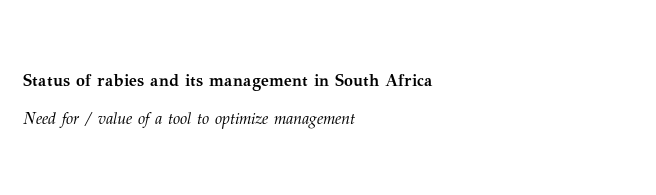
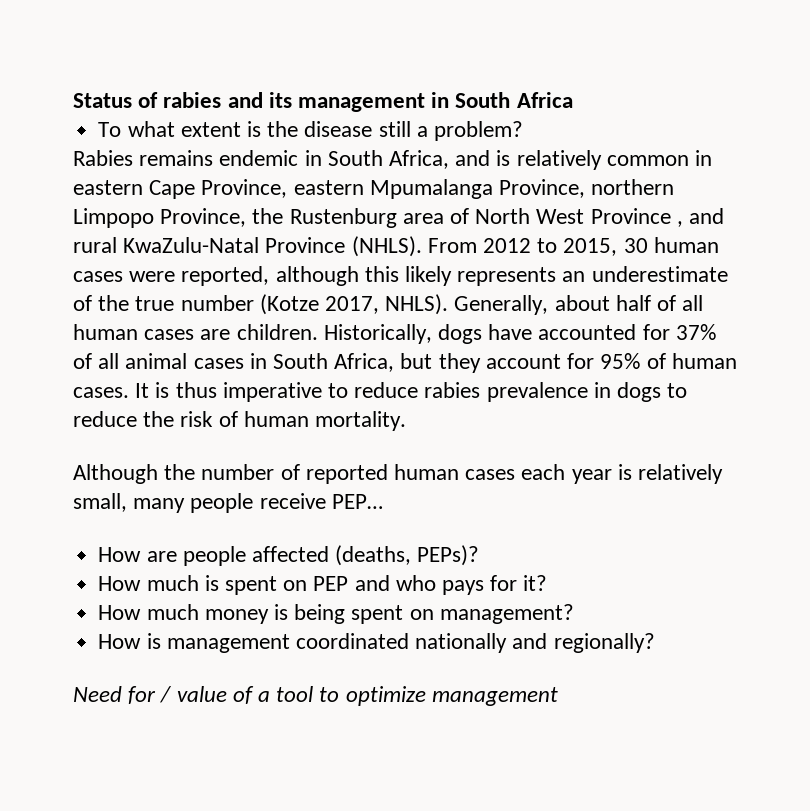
(433, 80) none -> [98,121,523,141] [73,150,713,170] [73,179,675,199] [73,208,725,228] [73,236,719,257] [73,266,728,286] [73,294,704,315] [73,324,716,344] [73,353,737,373] [73,382,688,402] [73,411,407,431] [73,464,724,484] [73,493,383,513] [98,545,480,566] [98,575,548,595] [98,604,574,624] [98,633,655,653] // To what extent is the disease still a problem? // Rabies remains endemic in South Africa, and is relatively common in eastern Cape Province, eastern Mpumalanga Province, northern Limpopo Province, the Rustenburg area of North West Province , and rural KwaZulu-Natal Province (NHLS). From 2012 to 2015, 30 human cases were reported, although this likely represents an underestimate of the true number (Kotze 2017, NHLS). Generally, about half of all human cases are children. Historically, dogs have accounted for 37% of all animal cases in South Africa, but they account for 95% of human cases. It is thus imperative to reduce rabies prevalence in dogs to reduce the risk of human mortality. // Although the number of reported human cases each year is relatively small, many people receive PEP… // How are people affected (deaths, PEPs)? // How much is spent on PEP and who pays for it? // How much money is being spent on management? // How is management coordinated nationally and regionally?

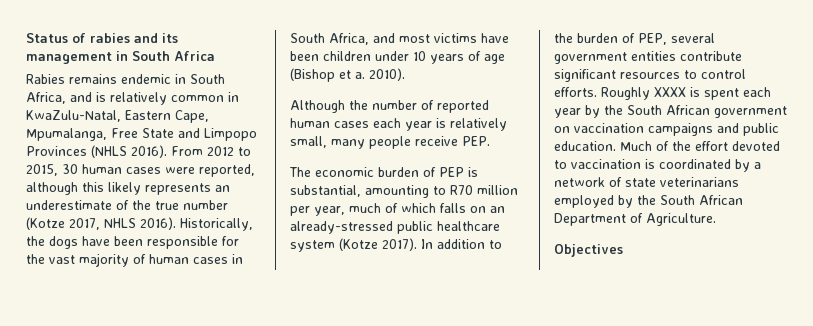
[98,121,523,141] // To what extent is the disease still a problem? -> (215, 56) none
[73,179,675,199] [73,208,725,228] [73,236,422,257] eastern Cape Province, eastern Mpumalanga Province, northern Limpopo Province, the Rustenburg area of North West Province , and rural KwaZulu-Natal Province (NHLS). -> [26,110,209,123] [26,128,257,141] [26,145,167,158] KwaZulu-Natal, Eastern Cape, Mpumalanga, Free State and Limpopo Provinces (NHLS 2016).
[385,294,704,315] [73,324,716,344] [73,353,737,373] [73,382,688,402] [73,411,407,431] NHLS). Generally, about half of all human cases are children. Historically, dogs have accounted for 37% of all animal cases in South Africa, but they account for 95% of human cases. It is thus imperative to reduce rabies prevalence in dogs to reduce the risk of human mortality. -> [104,217,253,231] [26,236,239,249] [26,253,243,267] [290,33,509,45] [290,51,505,64] [290,68,405,82] NHLS 2016). Historically, the dogs have been responsible for the vast majority of human cases in South Africa, and most victims have been children under 10 years of age (Bishop et a. 2010).
[331,494,383,509] [98,545,480,566] [98,575,548,595] [98,604,574,624] [98,633,655,653] [73,686,558,706] PEP… // How are people affected (deaths, PEPs)? // How much is spent on PEP and who pays for it? // How much money is being spent on management? // How is management coordinated nationally and regionally? // Need for / value of a tool to optimize management -> [462,136,490,146] [289,167,478,177] [290,185,518,198] [290,203,505,216] [290,221,500,234] [290,238,502,252] [554,33,715,45] [554,51,742,64] [554,69,746,82] [554,87,771,100] [554,105,787,118] [554,123,779,136] [554,141,780,151] [554,159,761,172] [554,177,739,187] [554,195,743,208] [554,213,716,226] [554,244,623,257] PEP. // The economic burden of PEP is substantial, amounting to R70 million per year, much of which falls on an already-stressed public healthcare system (Kotze 2017). In addition to the burden of PEP, several government entities contribute significant resources to control efforts. Roughly XXXX is spent each year by the South African government on vaccination campaigns and public education. Much of the effort devoted to vaccination is coordinated by a network of state veterinarians employed by the South African Department of Agriculture. // Objectives

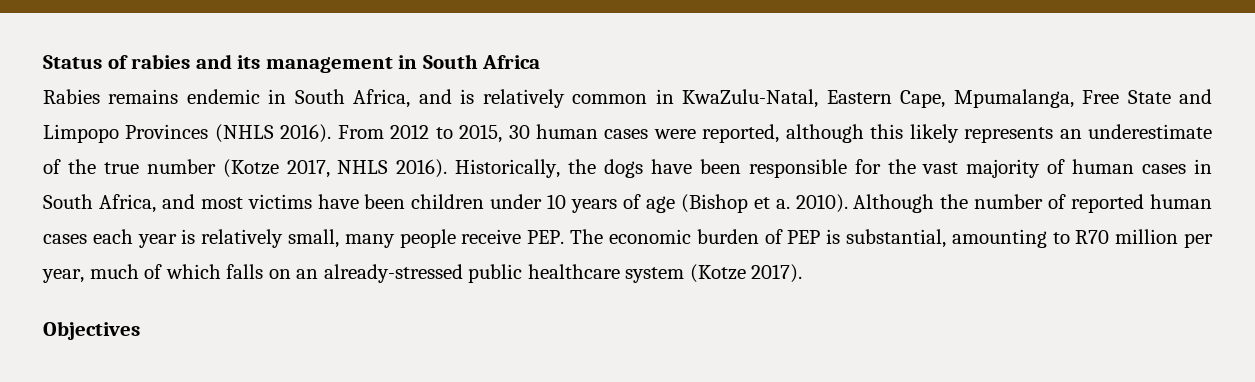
(405, 74) // -> (848, 203) none
(490, 141) // -> (565, 237) none
[421,239,502,249] [554,33,715,45] [554,51,742,64] [554,69,746,82] [554,87,771,100] [554,105,787,118] [554,123,779,136] [554,141,780,151] [554,159,761,172] [554,177,739,187] [554,195,743,208] [554,213,716,226] In addition to the burden of PEP, several government entities contribute significant resources to control efforts. Roughly XXXX is spent each year by the South African government on vaccination campaigns and public education. Much of the effort devoted to vaccination is coordinated by a network of state veterinarians employed by the South African Department of Agriculture. -> (803, 273) none

